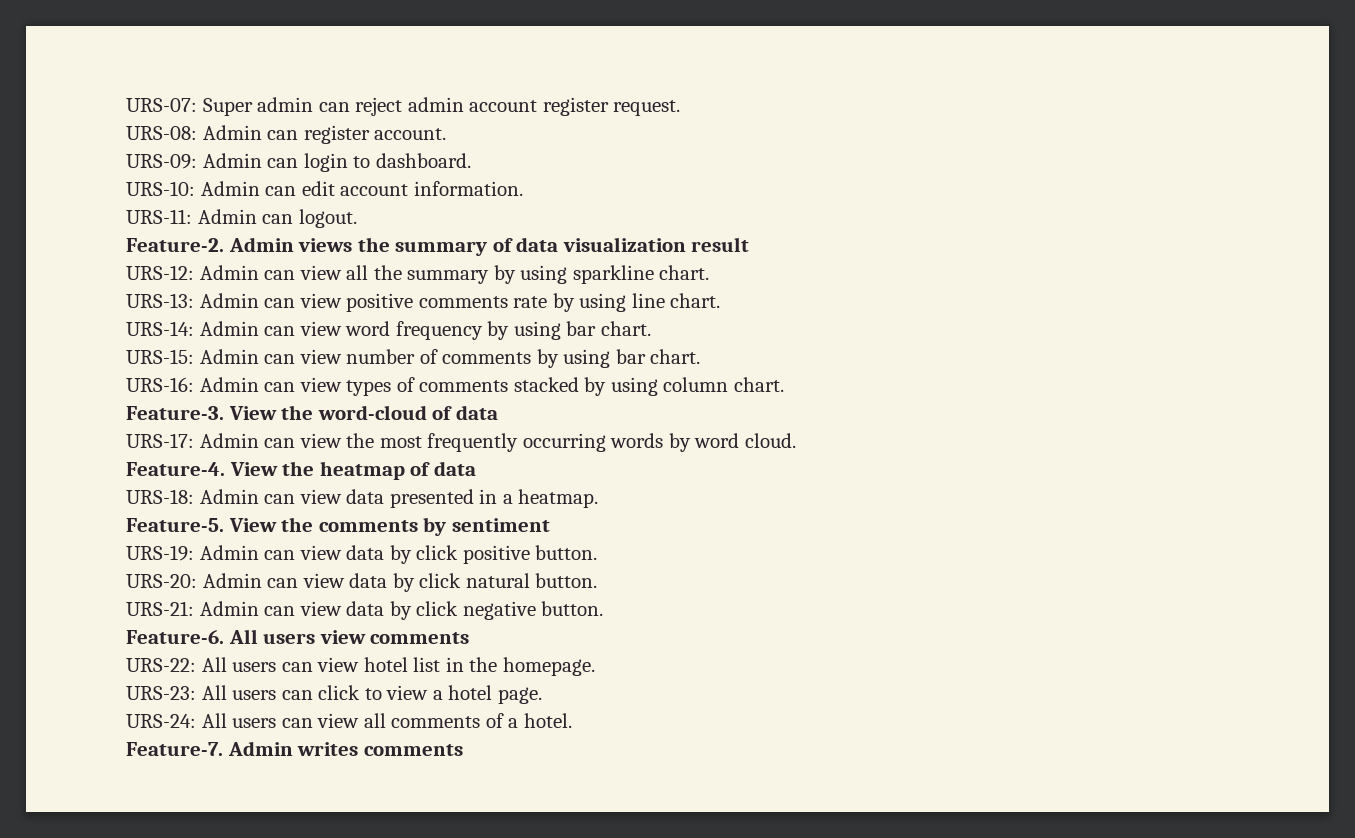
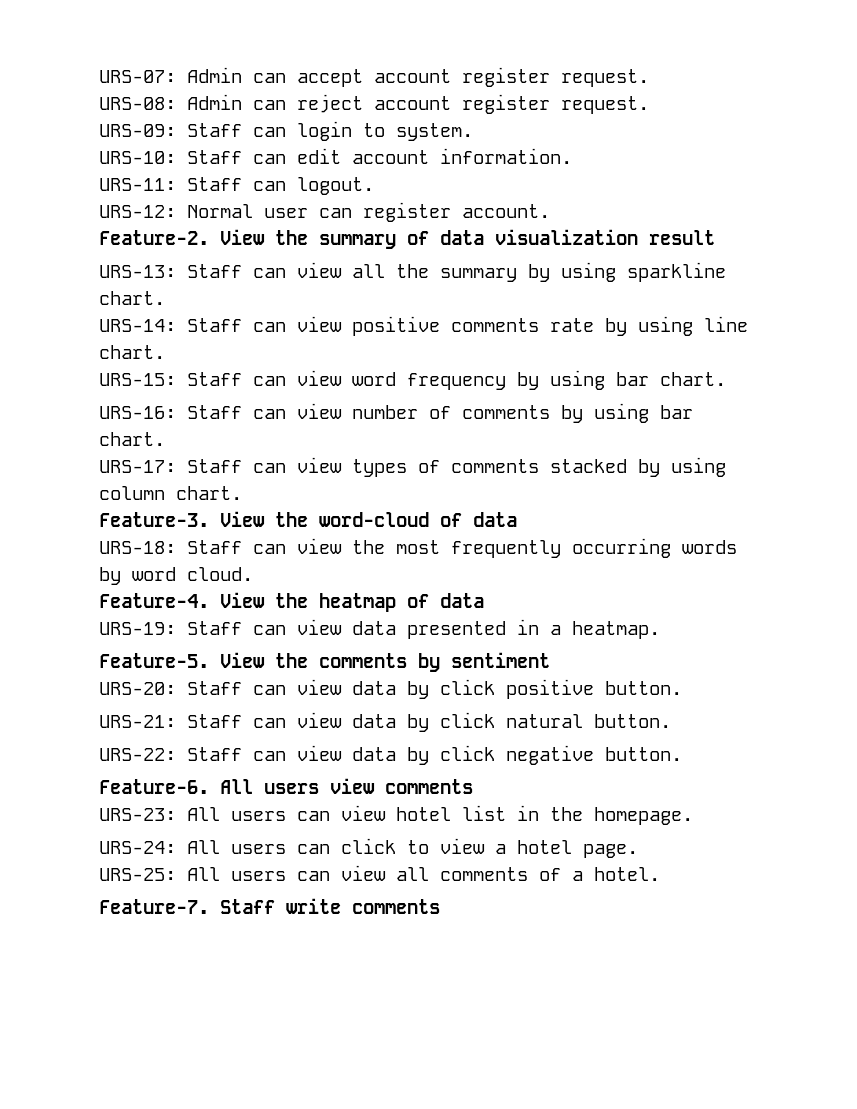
[202,97,464,116] Super admin can reject admin -> [187,67,363,87] Admin can accept
[303,125,447,144] register account. -> [297,94,649,114] reject account register request.
[202,153,262,168] Admin -> [187,123,242,137] Staff
[375,153,471,168] dashboard. -> [396,123,473,141] system.
[200,181,260,196] Admin -> [187,150,242,164] Staff
[197,209,257,224] Admin -> [187,177,242,191] Staff
(357, 218) none -> [99,202,550,222] // URS-12: Normal user can register account.
[228,237,353,252] Admin views -> [220,229,265,245] View
[126,265,259,280] URS-12: Admin -> [99,264,242,278] URS-13: Staff
[126,293,259,308] URS-13: Admin -> [99,318,242,332] URS-14: Staff
[126,321,259,336] URS-14: Admin -> [99,372,242,386] URS-15: Staff
[126,349,259,364] URS-15: Admin -> [99,405,242,419] URS-16: Staff
[126,377,259,392] URS-16: Admin -> [99,459,242,473] URS-17: Staff
[126,433,259,448] URS-17: Admin -> [99,540,242,554] URS-18: Staff
[126,489,259,504] URS-18: Admin -> [99,621,242,635] URS-19: Staff
[126,545,259,561] URS-19: Admin -> [99,681,242,695] URS-20: Staff
[126,573,262,588] URS-20: Admin -> [99,714,242,728] URS-21: Staff
[126,601,259,616] URS-21: Admin -> [99,747,242,761] URS-22: Staff
[126,658,196,672] URS-22: -> [99,808,176,821] URS-23:
[126,686,196,700] URS-23: -> [99,841,176,854] URS-24:
[126,714,196,728] URS-24: -> [99,868,176,881] URS-25:
[227,741,359,756] Admin writes -> [220,898,341,914] Staff write

